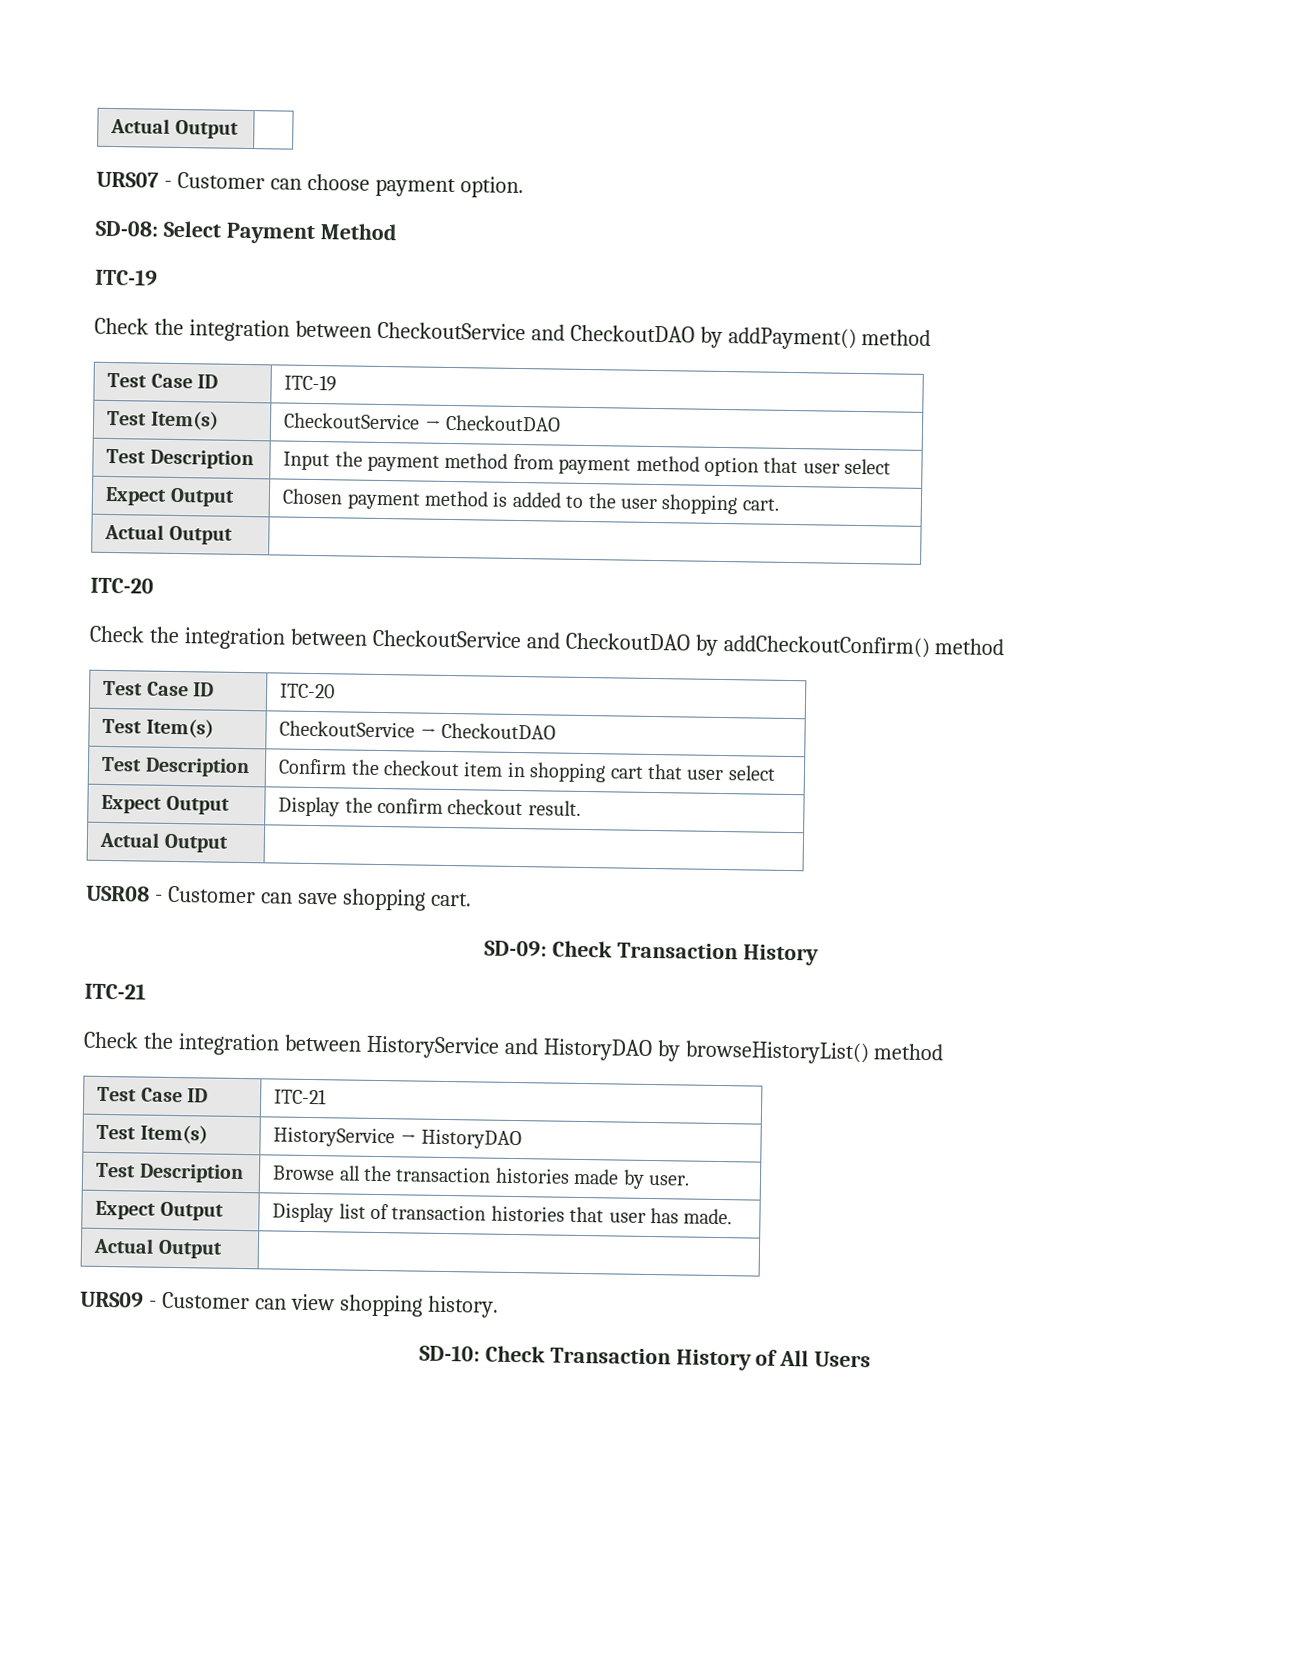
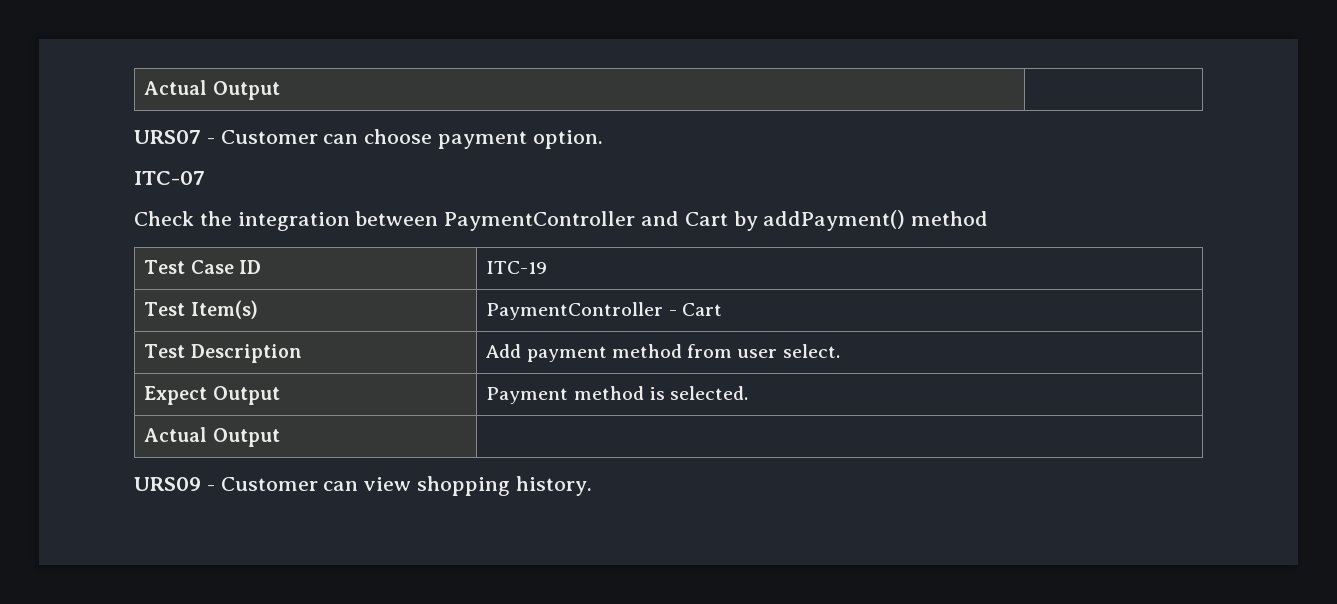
[95,220,397,244] [95,268,158,286] [94,317,695,343] SD-08: Select Payment Method // ITC-19 // Check the integration between CheckoutService and CheckoutDAO -> [134,171,205,185] [134,211,728,231] ITC-07 // Check the integration between PaymentController and Cart
[283,412,561,432] [106,448,254,470] [283,451,363,471] CheckoutService → CheckoutDAO // Test Description | Input the -> [486,302,722,320] [144,344,302,363] [486,344,522,358] PaymentController - Cart // Test Description | Add
[558,455,892,477] [105,486,235,507] [282,488,779,515] [104,523,233,545] [90,577,154,594] [89,625,1005,659] [103,680,214,697] [280,683,336,699] [102,718,214,739] [279,720,556,740] [101,756,250,778] [278,758,776,783] [101,794,230,815] [278,796,581,817] [99,831,228,853] [86,885,472,911] [484,940,819,966] [84,982,146,1000] [83,1031,944,1065] [97,1086,208,1103] [274,1088,328,1105] [96,1124,208,1145] [273,1126,522,1150] [95,1162,244,1184] [272,1165,690,1189] [95,1200,224,1221] [272,1202,733,1225] payment method option that user select // Expect Output | Chosen payment method is added to the user shopping cart. // Actual Output | // ITC-20 // Check the integration between CheckoutService and CheckoutDAO by addCheckoutConfirm() method // Test Case ID | ITC-20 // Test Item(s) | CheckoutService → CheckoutDAO // Test Description | Confirm the checkout item in shopping cart that user select // Expect Output | Display the confirm checkout result. // Actual Output | // USR08 - Customer can save shopping cart. // SD-09: Check Transaction History // ITC-21 // Check the integration between HistoryService and HistoryDAO by browseHistoryList() method // Test Case ID | ITC-21 // Test Item(s) | HistoryService → HistoryDAO // Test Description | Browse all the transaction histories made by user. // Expect Output | Display list of transaction histories that user has made. -> [737,344,840,358] [144,386,280,405] [486,386,749,404] user select. // Expect Output | Payment method is selected.
[418,1344,872,1371] // SD-10: Check Transaction History of All Users -> (592, 486) none

